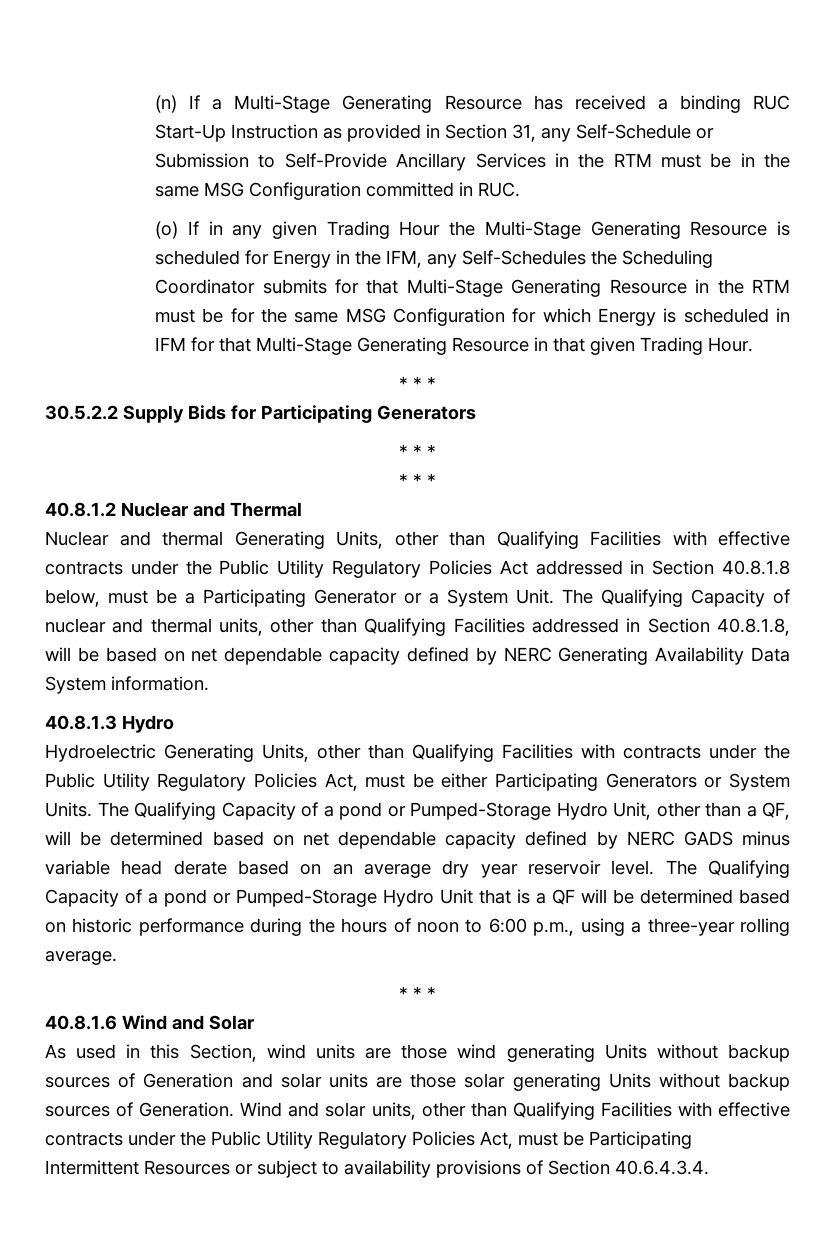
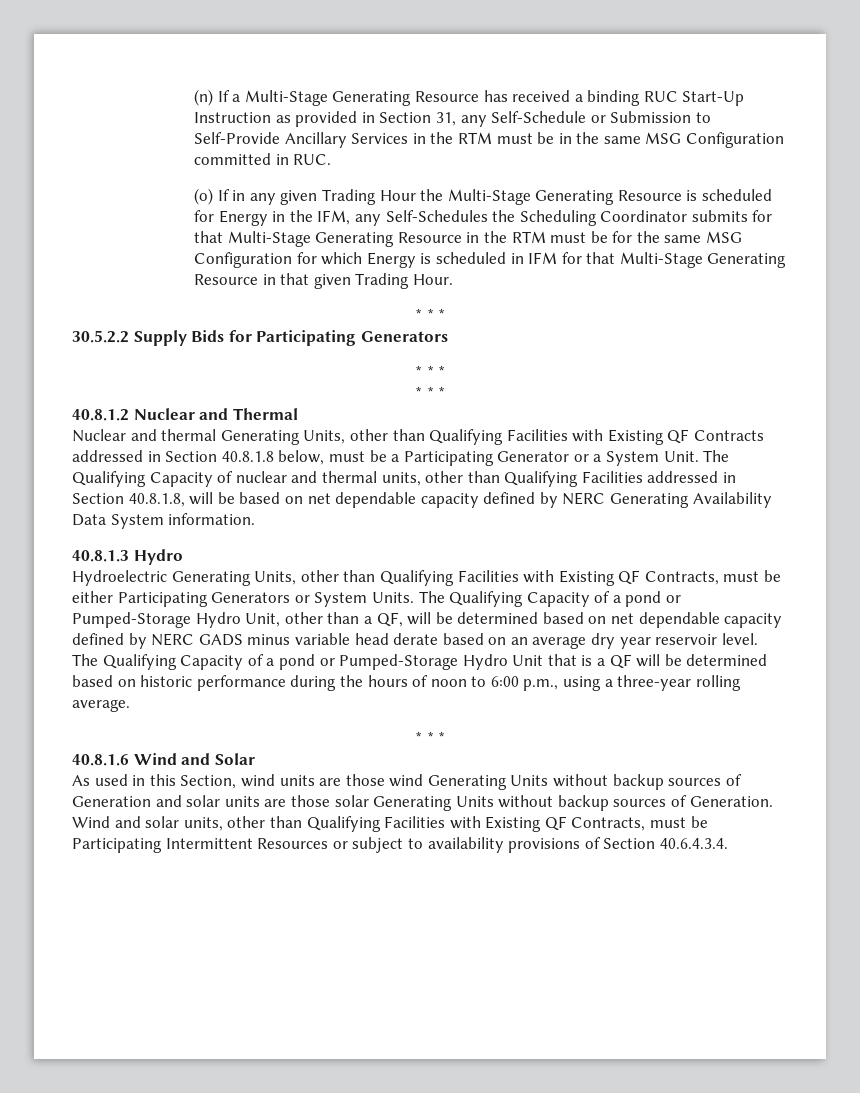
[718,531,790,546] [45,560,528,578] effective contracts under the Public Utility Regulatory Policies Act -> [607,429,765,445] Existing QF Contracts
[623,744,790,759] [45,773,358,791] contracts under the Public Utility Regulatory Policies Act, -> [558,570,719,586] Existing QF Contracts,
[506,1044,595,1062] generating -> [427,775,507,790] Generating
[512,1073,601,1091] generating -> [373,796,453,811] Generating
[718,1102,791,1117] [45,1131,513,1149] effective contracts under the Public Utility Regulatory Policies Act, -> [485,816,646,832] Existing QF Contracts,

